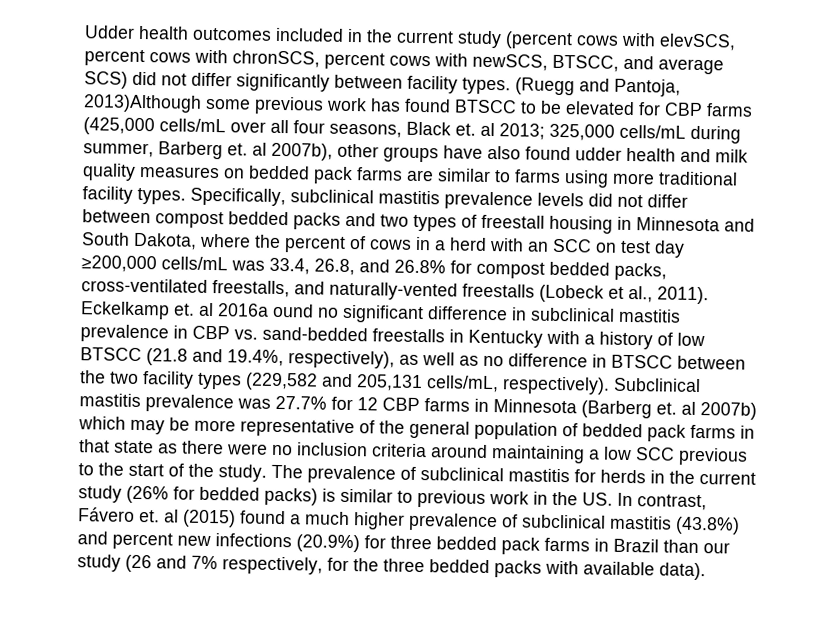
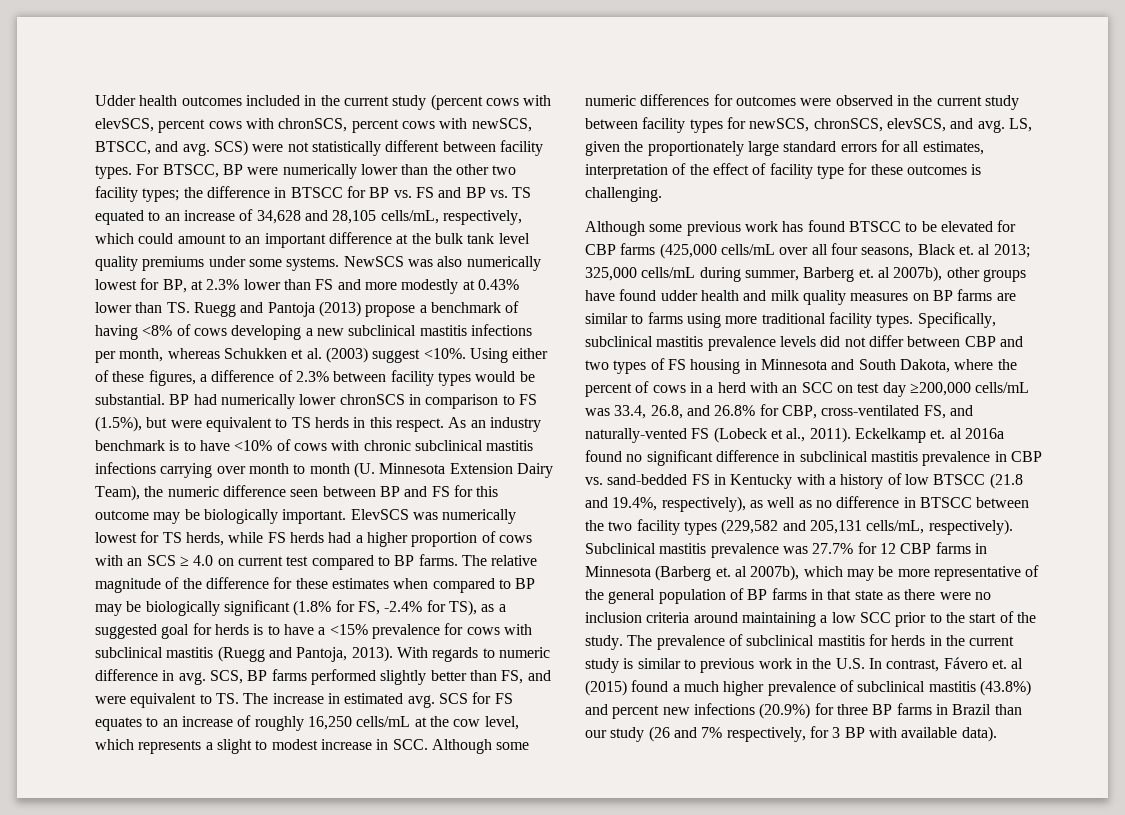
[658,58,724,75] [84,71,681,97] [83,94,202,113] average SCS) did not differ significantly between facility types. (Ruegg and Pantoja, 2013)Although -> [182,140,543,156] [95,164,517,179] [95,186,532,202] [95,209,522,225] [95,232,530,248] [95,256,541,271] [95,278,519,294] [95,301,520,317] [95,324,532,340] [95,347,549,363] [95,370,535,386] [95,394,537,409] [95,416,541,432] [95,439,534,451] [95,462,553,478] [95,485,499,501] [95,509,517,524] [95,531,532,547] [95,554,538,570] [95,577,536,593] [95,600,506,616] [95,623,532,639] [95,646,550,662] [95,669,551,685] [95,692,513,708] [95,715,519,731] [95,739,530,754] [585,94,1019,110] [585,117,1032,133] [585,140,984,156] [585,163,982,179] [585,187,662,202] [585,221,645,236] avg. SCS) were not statistically different between facility types. For BTSCC, BP were numerically lower than the other two facility types; the difference in BTSCC for BP vs. FS and BP vs. TS equated to an increase of 34,628 and 28,105 cells/mL, respectively, which could amount to an important difference at the bulk tank level quality premiums under some systems. NewSCS was also numerically lowest for BP, at 2.3% lower than FS and more modestly at 0.43% lower than TS. Ruegg and Pantoja (2013) propose a benchmark of having <8% of cows developing a new subclinical mastitis infections per month, whereas Schukken et al. (2003) suggest <10%. Using either of these figures, a difference of 2.3% between facility types would be substantial. BP had numerically lower chronSCS in comparison to FS (1.5%), but were equivalent to TS herds in this respect. As an industry benchmark is to have <10% of cows with chronic subclinical mastitis infections carrying over month to month (U. Minnesota Extension Dairy Team), the numeric difference seen between BP and FS for this outcome may be biologically important. ElevSCS was numerically lowest for TS herds, while FS herds had a higher proportion of cows with an SCS ≥ 4.0 on current test compared to BP farms. The relative magnitude of the difference for these estimates when compared to BP may be biologically significant (1.8% for FS, -2.4% for TS), as a suggested goal for herds is to have a <15% prevalence for cows with subclinical mastitis (Ruegg and Pantoja, 2013). With regards to numeric difference in avg. SCS, BP farms performed slightly better than FS, and were equivalent to TS. The increase in estimated avg. SCS for FS equates to an increase of roughly 16,250 cells/mL at the cow level, which represents a slight to modest increase in SCC. Although some numeric differences for outcomes were observed in the current study between facility types for newSCS, chronSCS, elevSCS, and avg. LS, given the proportionately large standard errors for all estimates, interpretation of the effect of facility type for these outcomes is challenging. // Although
[487,145,521,160] also -> (615, 295) none
[248,165,353,185] bedded pack -> [932,290,953,301] BP
[155,211,341,230] compost bedded packs -> [964,336,996,347] CBP
[481,214,545,229] freestall -> [667,359,686,370] FS
[476,261,667,281] [81,278,290,298] compost bedded packs, cross-ventilated freestalls, -> [781,405,946,419] CBP, cross-ventilated FS,
[462,283,535,298] freestalls -> [691,428,710,439] FS
[273,303,314,318] ound -> [585,450,622,462] found
[372,328,445,343] freestalls -> [691,474,710,485] FS
[700,402,757,420] 2007b) -> [750,565,800,581] 2007b),
[582,423,686,442] bedded pack -> [747,589,768,600] BP
[678,447,748,466] previous -> [895,612,927,627] prior
[126,485,318,506] (26% for bedded packs) -> (619, 665) none
[582,492,613,506] US. -> [835,658,865,669] U.S.
[436,536,540,555] bedded pack -> [872,704,893,715] BP
[353,558,542,578] the three bedded packs -> [832,727,865,738] 3 BP

